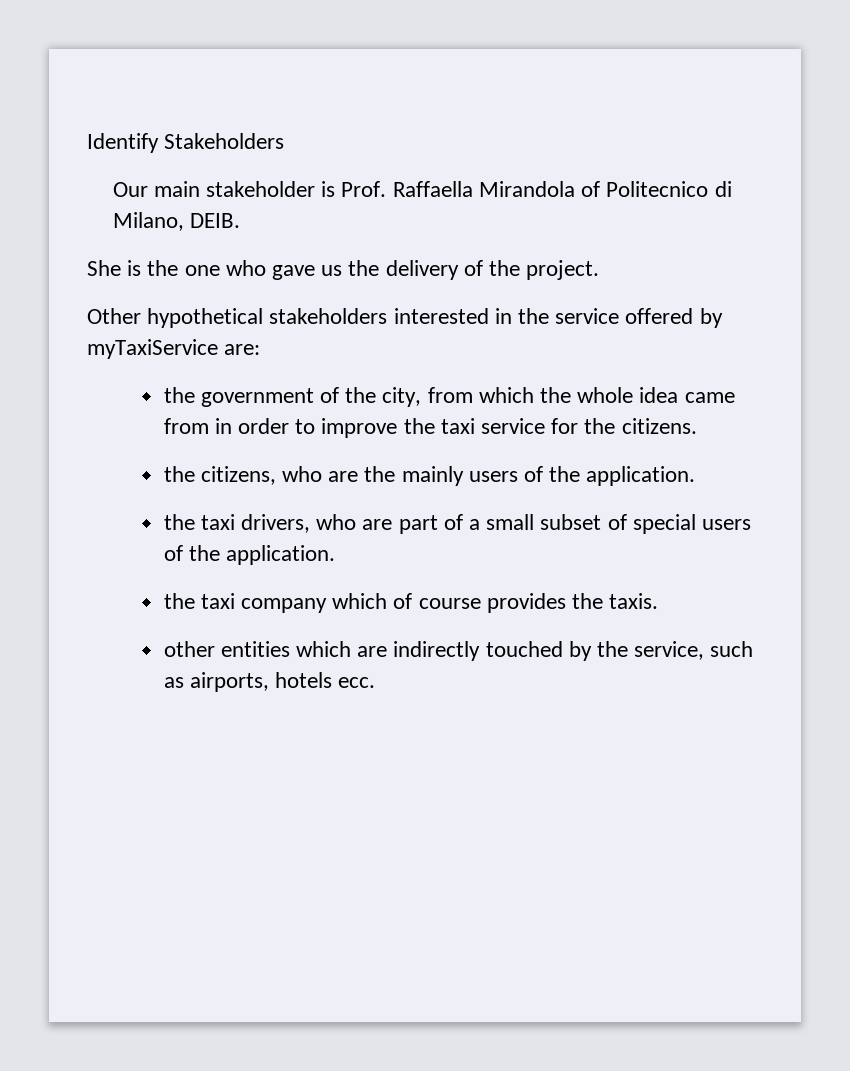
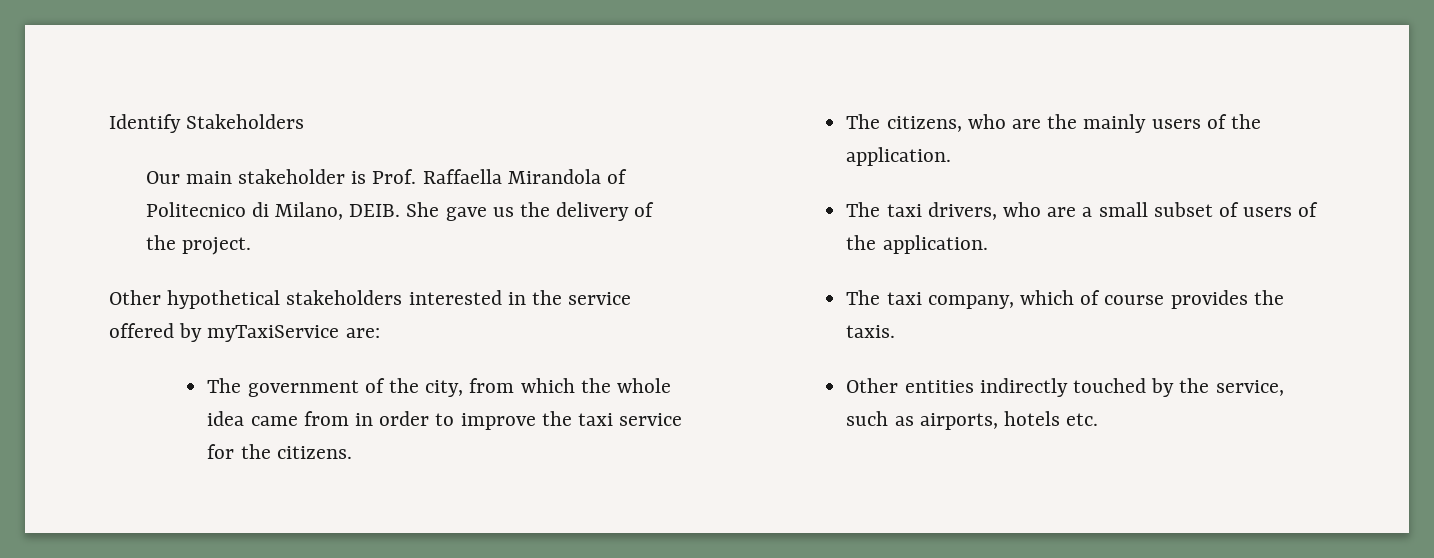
[87,260,266,276] // She is the one who -> [406,202,440,217] She
[163,387,195,403] the -> [207,378,242,393] The
[163,466,195,482] the -> [846,114,881,129] The
[163,514,195,530] the -> [846,202,881,217] The
[398,514,463,534] part of -> (1077, 212) none
[632,514,752,534] [163,545,335,565] [163,593,327,613] special users of the application. // the taxi company -> [1243,202,1319,217] [846,235,988,254] [846,290,1014,309] users of the application. // The taxi company,
[163,641,388,657] other entities which are -> [846,378,974,393] Other entities
[338,677,376,688] ecc. -> [1066,413,1099,426] etc.

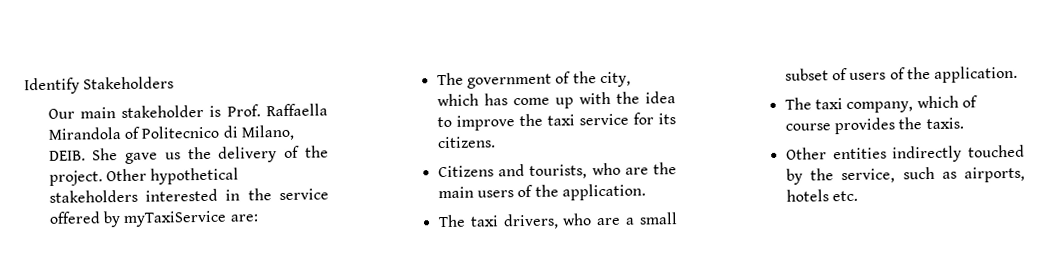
(251, 246) // -> (103, 178) none
[469,378,672,393] [207,411,430,426] from which the whole idea came from in order -> [436,91,676,109] which has come up with the idea
[240,444,271,459] the -> [658,113,676,125] its
[846,114,962,132] The citizens, -> [437,163,588,179] Citizens and tourists,
[1083,114,1147,133] mainly -> [437,186,474,199] main

